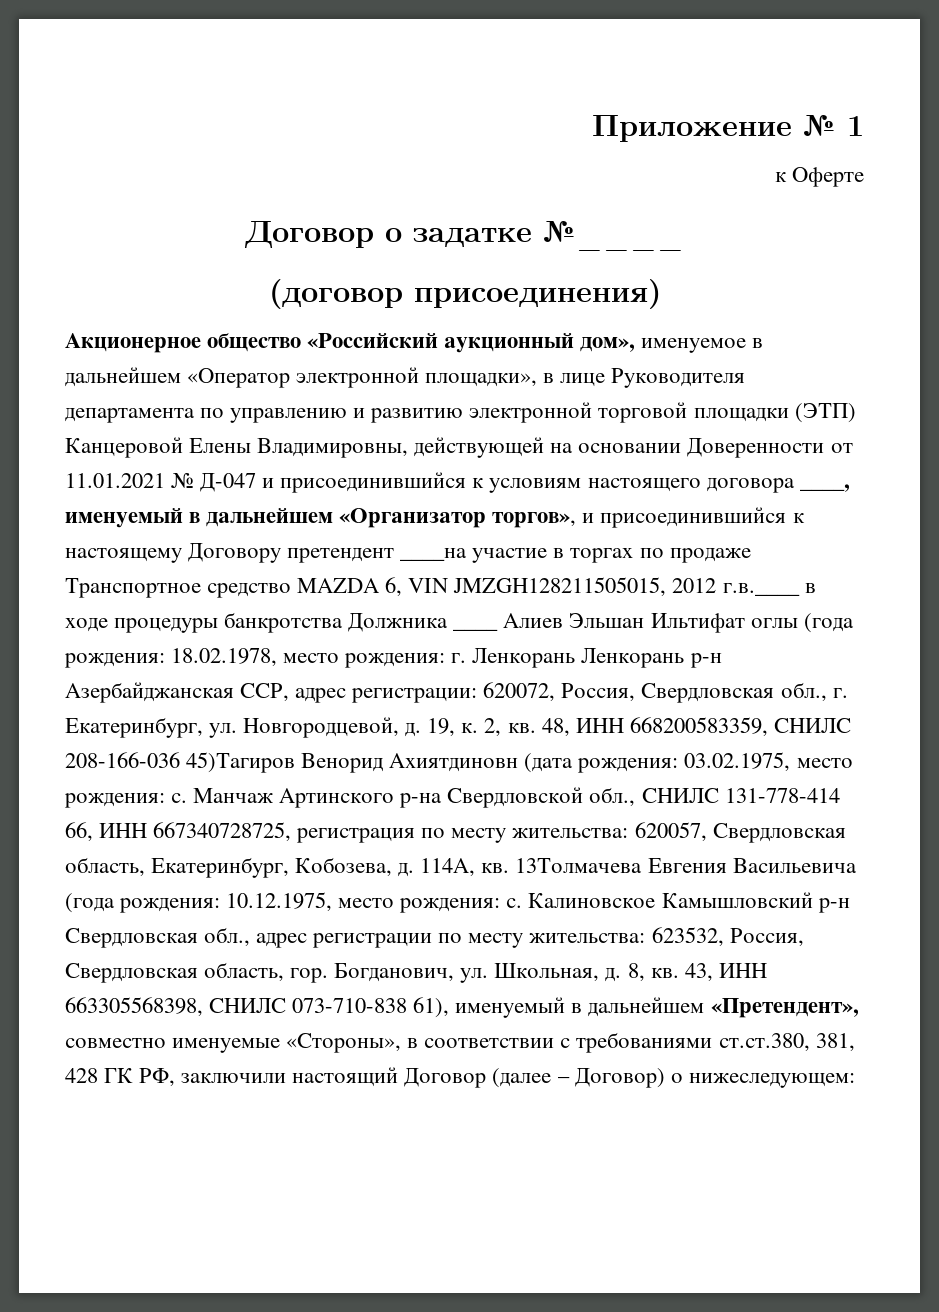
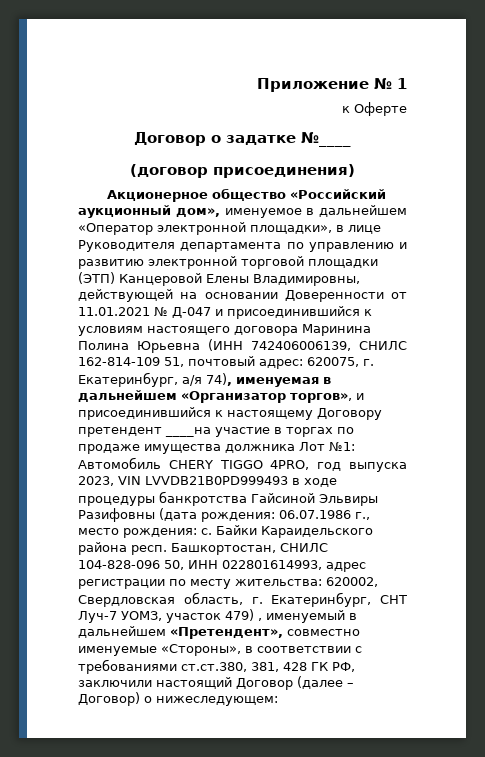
[799,484,850,492] [65,508,183,528] ____, именуемый -> [302,324,371,336] [78,339,407,353] [78,356,374,369] [78,372,319,387] Маринина Полина Юрьевна (ИНН 742406006139, СНИЛС 162-814-109 51, почтовый адрес: 620075, г. Екатеринбург, а/я 74), именуемая
[65,577,816,598] [65,612,499,633] [503,613,854,633] [64,648,722,668] [65,682,848,703] [65,717,851,738] [65,752,853,773] [64,787,840,808] [65,822,846,843] [65,857,857,878] [65,892,850,913] [65,927,251,948] Транспортное средство MAZDA 6, VIN JMZGH128211505015, 2012 г.в.____ в ходе процедуры банкротства Должника ____ Алиев Эльшан Ильтифат оглы (года рождения: 18.02.1978, место рождения: г. Ленкорань Ленкорань р-н Азербайджанская ССР, адрес регистрации: 620072, Россия, Свердловская обл., г. Екатеринбург, ул. Новгородцевой, д. 19, к. 2, кв. 48, ИНН 668200583359, СНИЛС 208-166-036 45)Тагиров Венорид Ахиятдиновн (дата рождения: 03.02.1975, место рождения: с. Манчаж Артинского р-на Свердловской обл., СНИЛС 131-778-414 66, ИНН 667340728725, регистрация по месту жительства: 620057, Свердловская область, Екатеринбург, Кобозева, д. 114А, кв. 13Толмачева Евгения Васильевича (года рождения: 10.12.1975, место рождения: с. Калиновское Камышловский р-н Свердловская обл., -> [144,442,355,454] [78,457,408,472] [78,476,337,487] [78,491,378,506] [78,508,370,522] [78,525,373,538] [78,542,328,555] [78,560,322,570] имущества должника Лот №1: Автомобиль CHERY TIGGO 4PRO, год выпуска 2023, VIN LVVDB21B0PD999493 в ходе процедуры банкротства Гайсиной Эльвиры Разифовны (дата рождения: 06.07.1986 г., место рождения: с. Байки Караидельского района респ. Башкортостан, СНИЛС 104-828-096 50, ИНН 022801614993,
[651,927,804,947] [65,962,767,983] [65,997,450,1018] 623532, Россия, Свердловская область, гор. Богданович, ул. Школьная, д. 8, кв. 43, ИНН 663305568398, СНИЛС 073-710-838 61), -> [326,577,378,587] [78,592,407,607] [78,609,262,623] 620002, Свердловская область, г. Екатеринбург, СНТ Луч-7 УОМЗ, участок 479) ,

